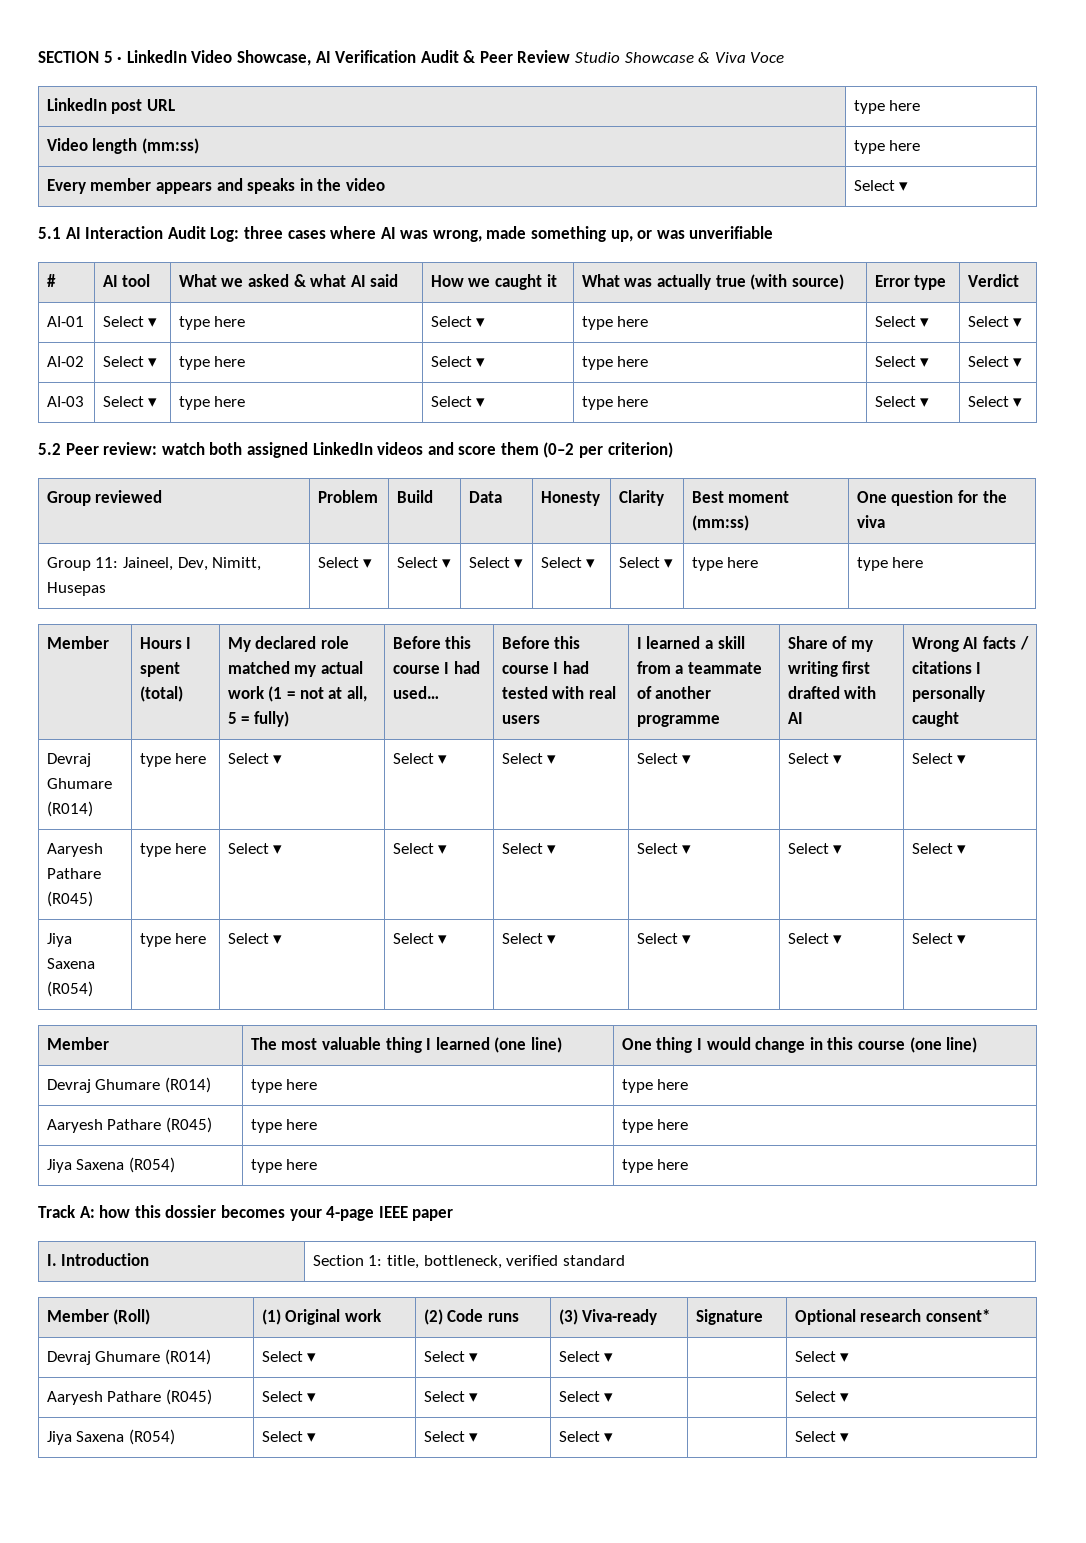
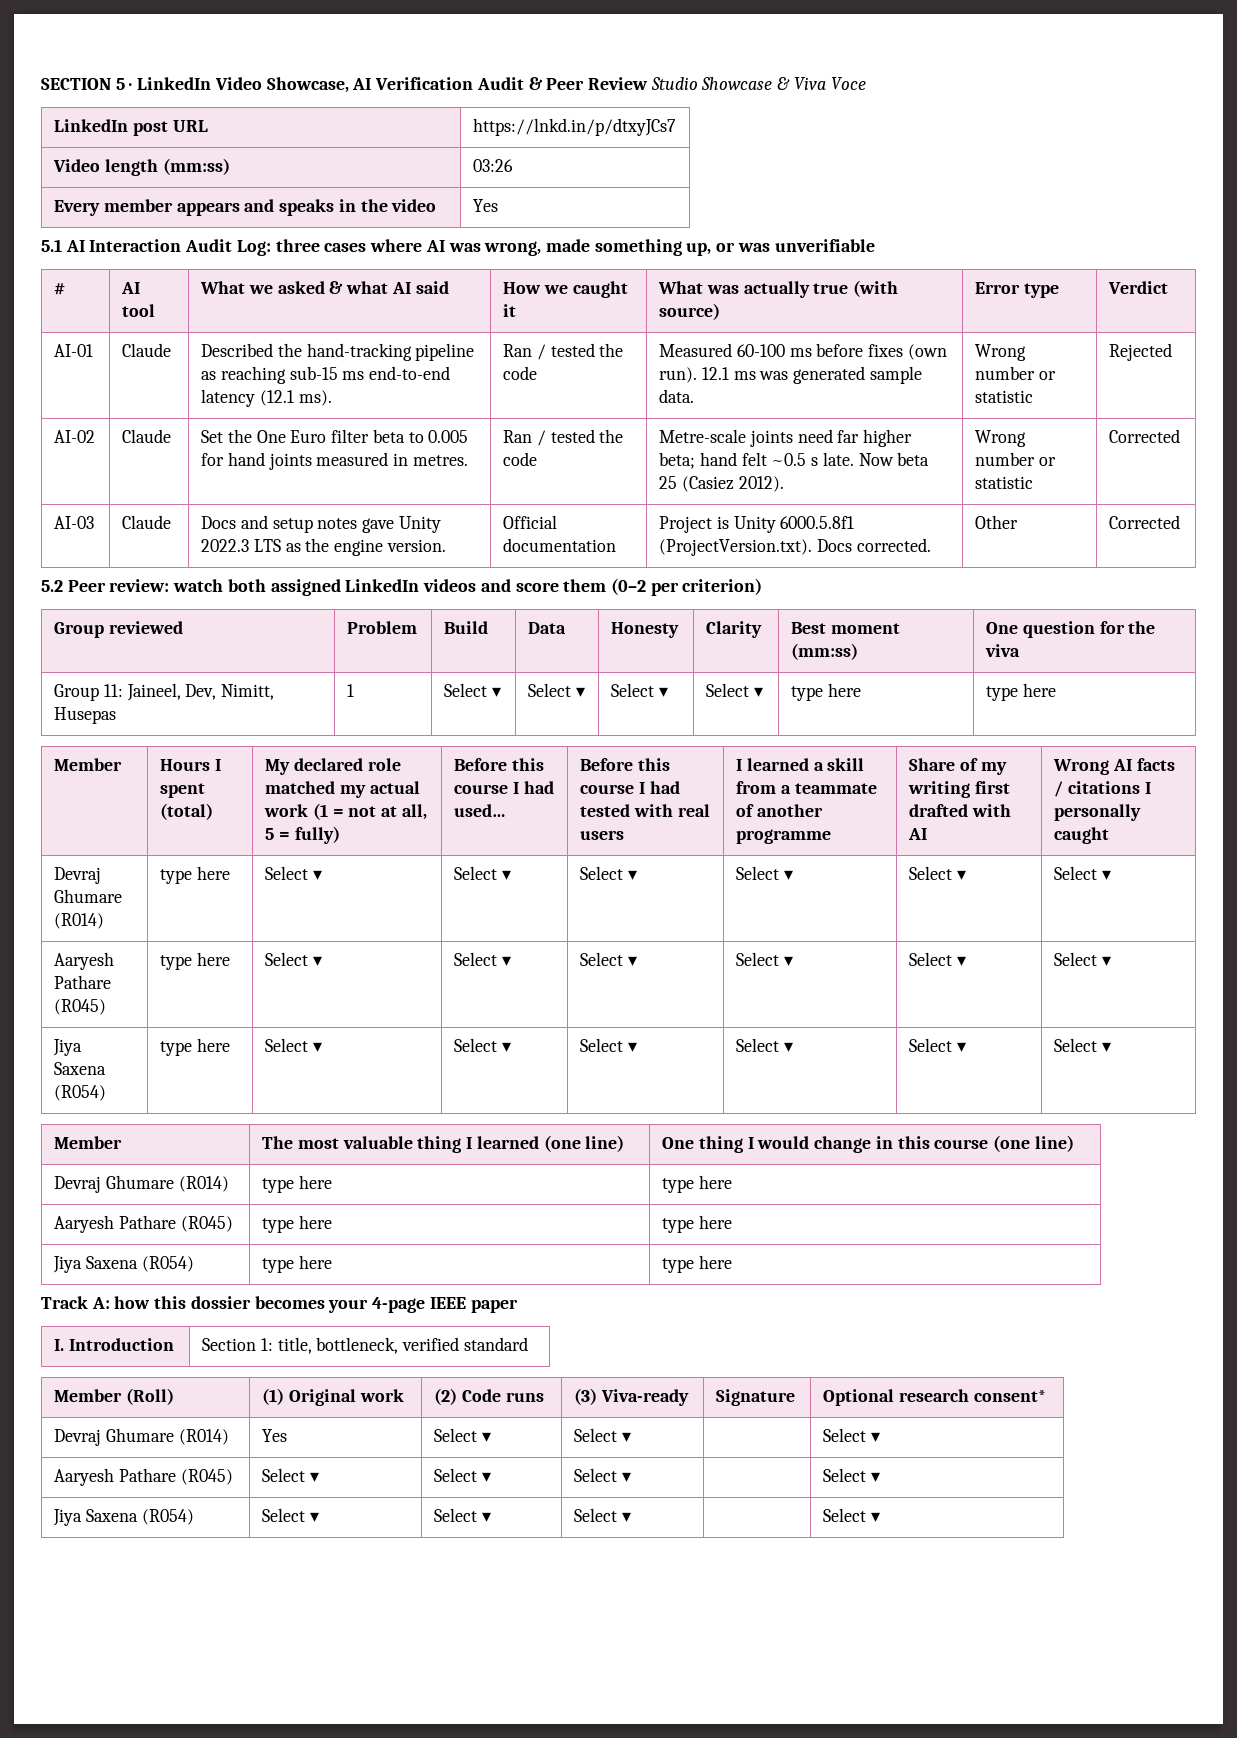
[853,100,921,114] type here -> [473,118,677,136] https://lnkd.in/p/dtxyJCs7
[853,140,921,154] type here -> [473,159,514,172] 03:26
[853,180,909,191] Select ▾ -> [473,199,499,212] Yes
[102,316,158,327] [178,316,246,330] [430,316,486,327] [581,316,649,330] [874,316,930,327] [967,316,1023,327] [46,356,84,367] [102,356,158,367] [178,356,246,370] [430,356,486,367] [581,356,649,370] [874,356,930,367] [967,356,1023,367] [46,396,84,407] [102,396,158,407] [178,396,246,410] [430,396,486,407] [581,396,649,410] [874,396,930,407] [967,396,1023,407] Select ▾ | type here | Select ▾ | type here | Select ▾ | Select ▾ // AI-02 | Select ▾ | type here | Select ▾ | type here | Select ▾ | Select ▾ // AI-03 | Select ▾ | type here | Select ▾ | type here | Select ▾ | Select ▾ -> [122,343,172,357] [201,343,475,361] [201,366,451,384] [201,389,332,407] [503,343,624,360] [503,366,538,380] [659,343,947,360] [659,366,922,384] [659,389,695,403] [975,344,1027,361] [975,366,1056,380] [975,390,1034,403] [1109,343,1173,361] [54,430,96,443] [122,429,172,443] [201,429,469,443] [201,452,468,470] [503,429,624,446] [503,452,538,466] [659,429,913,447] [659,452,930,469] [659,476,784,492] [975,430,1027,447] [975,452,1056,466] [975,476,1034,489] [1109,429,1181,443] [54,516,95,529] [122,515,172,529] [201,515,441,533] [201,538,446,556] [503,515,558,529] [503,538,617,552] [659,516,855,533] [659,538,931,556] [975,515,1019,529] [1109,515,1181,529] Claude | Described the hand-tracking pipeline as reaching sub-15 ms end-to-end latency (12.1 ms). | Ran / tested the code | Measured 60-100 ms before fixes (own run). 12.1 ms was generated sample data. | Wrong number or statistic | Rejected // AI-02 | Claude | Set the One Euro filter beta to 0.005 for hand joints measured in metres. | Ran / tested the code | Metre-scale joints need far higher beta; hand felt ~0.5 s late. Now beta 25 (Casiez 2012). | Wrong number or statistic | Corrected // AI-03 | Claude | Docs and setup notes gave Unity 2022.3 LTS as the engine version. | Official documentation | Project is Unity 6000.5.8f1 (ProjectVersion.txt). Docs corrected. | Other | Corrected
[317,557,373,568] Select ▾ -> [347,684,355,697] 1
[261,1351,317,1362] Select ▾ -> [262,1429,288,1442] Yes

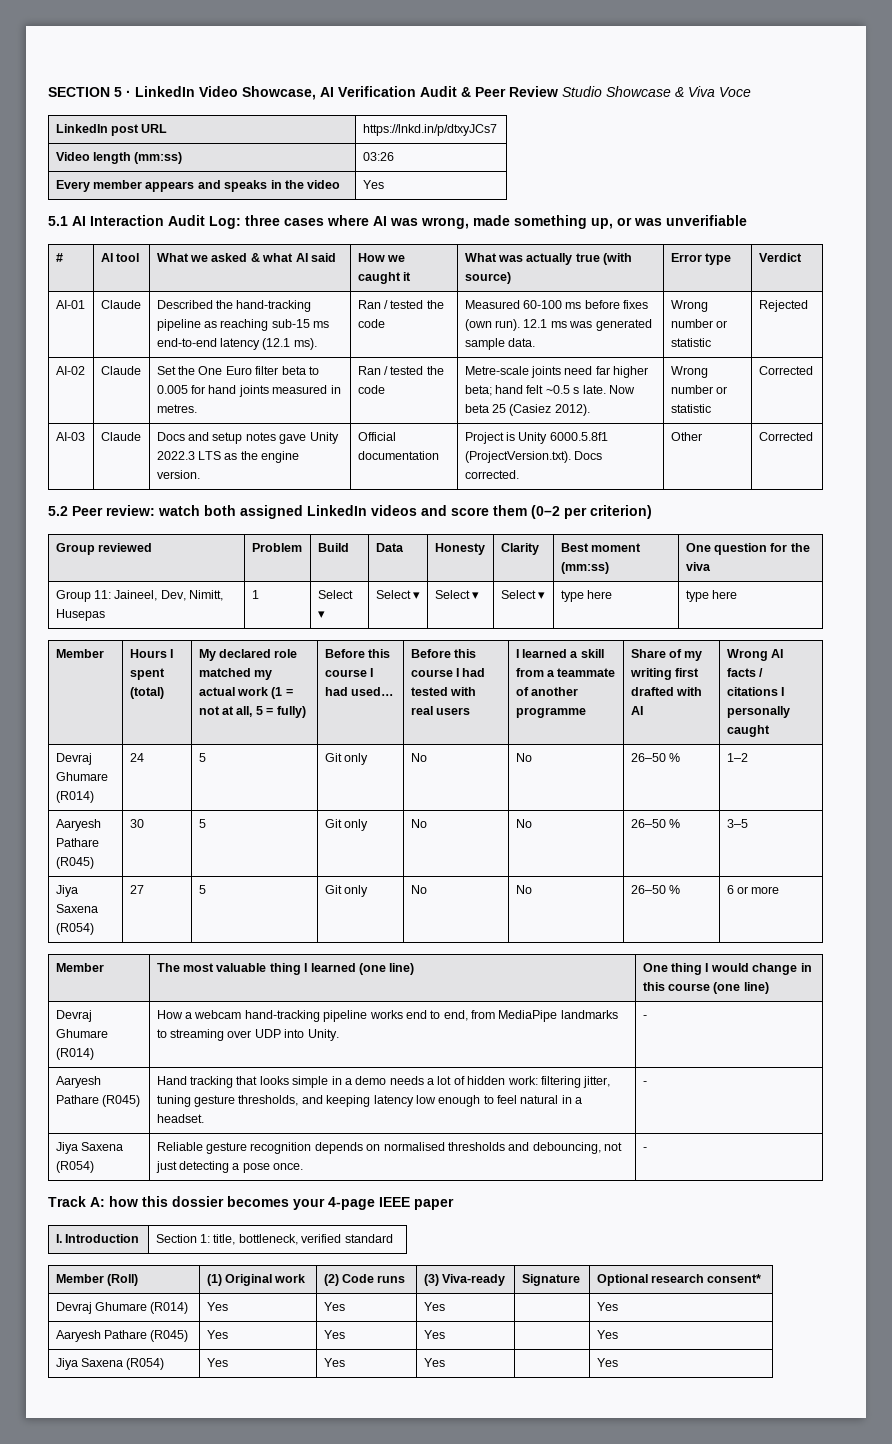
[160,866,230,884] [265,866,322,880] [454,866,511,880] [580,866,637,880] [736,866,793,880] [909,866,966,880] [1054,866,1111,880] [54,952,115,970] [54,975,112,989] [54,999,107,1015] [160,952,230,970] [265,952,322,966] [454,952,511,966] [580,952,637,966] [736,952,793,966] [909,952,966,966] [1054,952,1111,966] [53,1039,83,1056] [54,1062,107,1075] [54,1085,107,1101] [160,1038,230,1056] [265,1038,322,1052] [454,1038,511,1052] [580,1038,637,1052] [736,1038,793,1052] [909,1038,966,1052] [1054,1038,1111,1052] type here | Select ▾ | Select ▾ | Select ▾ | Select ▾ | Select ▾ | Select ▾ // Aaryesh Pathare (R045) | type here | Select ▾ | Select ▾ | Select ▾ | Select ▾ | Select ▾ | Select ▾ // Jiya Saxena (R054) | type here | Select ▾ | Select ▾ | Select ▾ | Select ▾ | Select ▾ | Select ▾ -> [129,753,144,762] [198,753,206,762] [324,753,369,765] [410,753,427,762] [515,753,532,762] [630,753,681,762] [726,753,748,762] [55,819,101,831] [55,838,99,847] [55,857,94,869] [129,819,144,828] [198,819,206,828] [324,819,369,831] [410,819,427,828] [515,819,532,828] [630,819,681,828] [726,819,748,828] [55,885,78,897] [55,904,98,913] [55,923,94,935] [129,885,144,894] [198,885,206,894] [324,885,369,897] [410,885,427,894] [515,885,532,894] [630,885,681,894] [726,885,780,894] 24 | 5 | Git only | No | No | 26–50 % | 1–2 // Aaryesh Pathare (R045) | 30 | 5 | Git only | No | No | 26–50 % | 3–5 // Jiya Saxena (R054) | 27 | 5 | Git only | No | No | 26–50 % | 6 or more
[262,1175,332,1193] [662,1175,732,1193] [54,1215,233,1233] [262,1215,332,1233] [662,1215,732,1233] [53,1256,194,1273] [262,1255,332,1273] [662,1255,732,1273] type here | type here // Aaryesh Pathare (R045) | type here | type here // Jiya Saxena (R054) | type here | type here -> [156,1010,618,1022] [156,1029,339,1041] [642,1015,647,1019] [55,1076,101,1088] [55,1095,141,1107] [156,1076,611,1088] [156,1095,583,1107] [156,1114,204,1123] [642,1081,647,1085] [55,1142,124,1154] [55,1161,94,1173] [156,1142,623,1154] [155,1161,304,1173] [642,1147,647,1151] How a webcam hand-tracking pipeline works end to end, from MediaPipe landmarks to streaming over UDP into Unity. | - // Aaryesh Pathare (R045) | Hand tracking that looks simple in a demo needs a lot of hidden work: filtering jitter, tuning gesture thresholds, and keeping latency low enough to feel natural in a headset. | - // Jiya Saxena (R054) | Reliable gesture recognition depends on normalised thresholds and debouncing, not just detecting a pose once. | -
[434,1428,491,1442] [574,1428,631,1442] [823,1428,880,1442] [54,1468,233,1486] [262,1468,319,1482] [434,1468,491,1482] [574,1468,631,1482] [823,1468,880,1482] [53,1509,194,1526] [262,1508,319,1522] [434,1508,491,1522] [574,1508,631,1522] [823,1508,880,1522] Select ▾ | Select ▾ | | Select ▾ // Aaryesh Pathare (R045) | Select ▾ | Select ▾ | Select ▾ | | Select ▾ // Jiya Saxena (R054) | Select ▾ | Select ▾ | Select ▾ | | Select ▾ -> [323,1302,345,1311] [423,1302,445,1311] [596,1302,618,1311] [55,1330,189,1342] [206,1330,228,1339] [323,1330,345,1339] [423,1330,445,1339] [596,1330,618,1339] [55,1358,165,1370] [206,1358,228,1367] [323,1358,345,1367] [423,1358,445,1367] [596,1358,618,1367] Yes | Yes | | Yes // Aaryesh Pathare (R045) | Yes | Yes | Yes | | Yes // Jiya Saxena (R054) | Yes | Yes | Yes | | Yes

